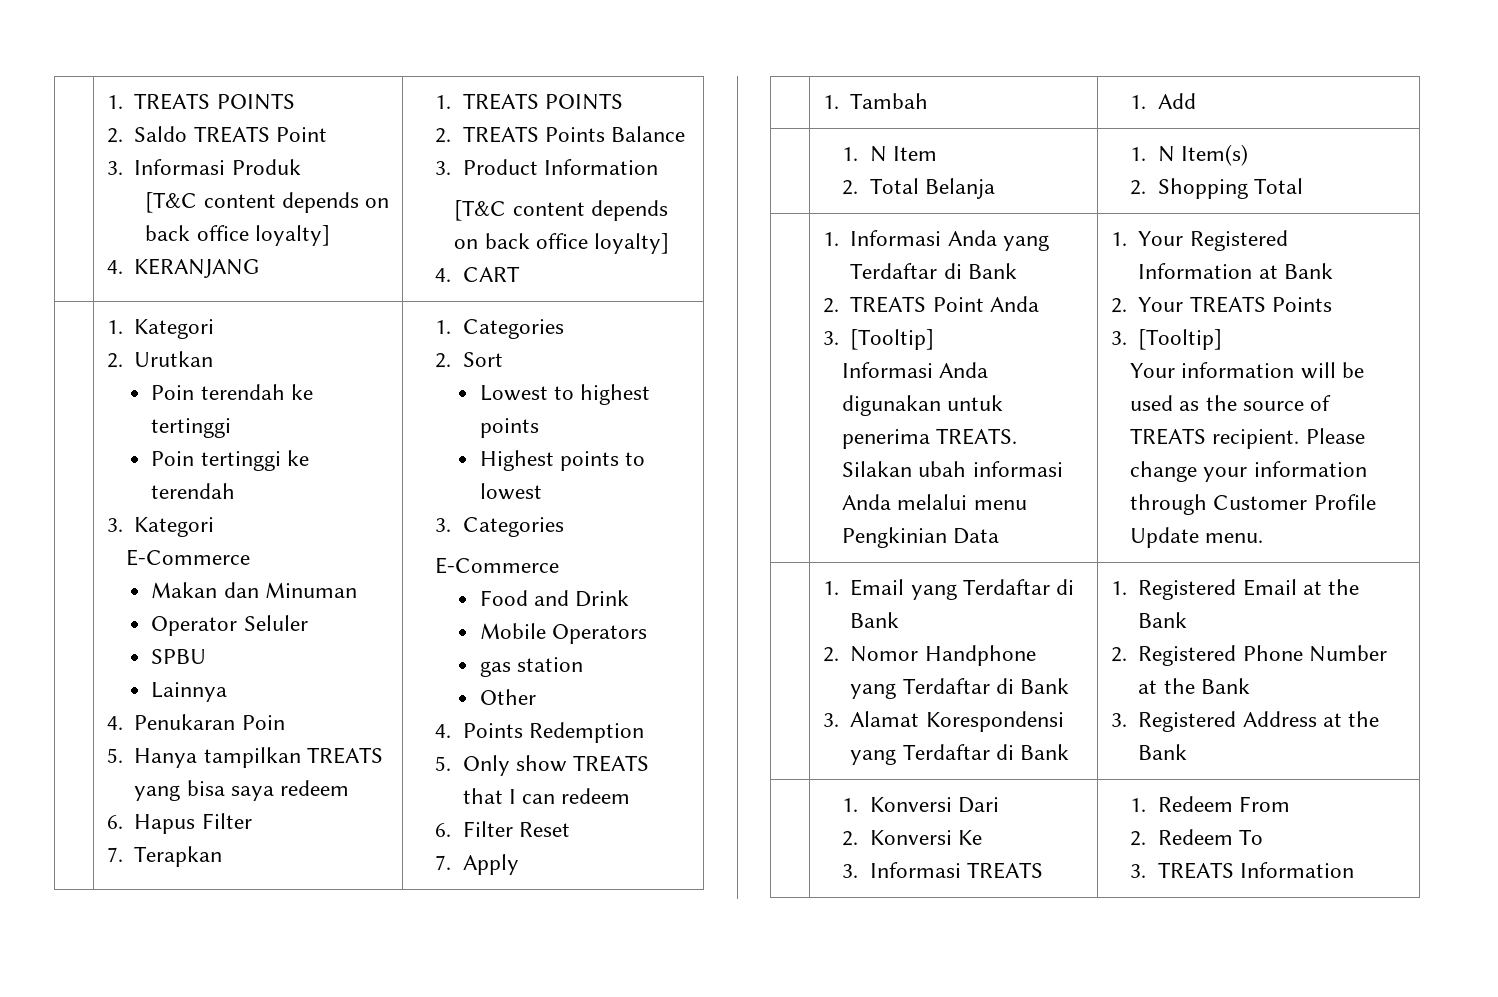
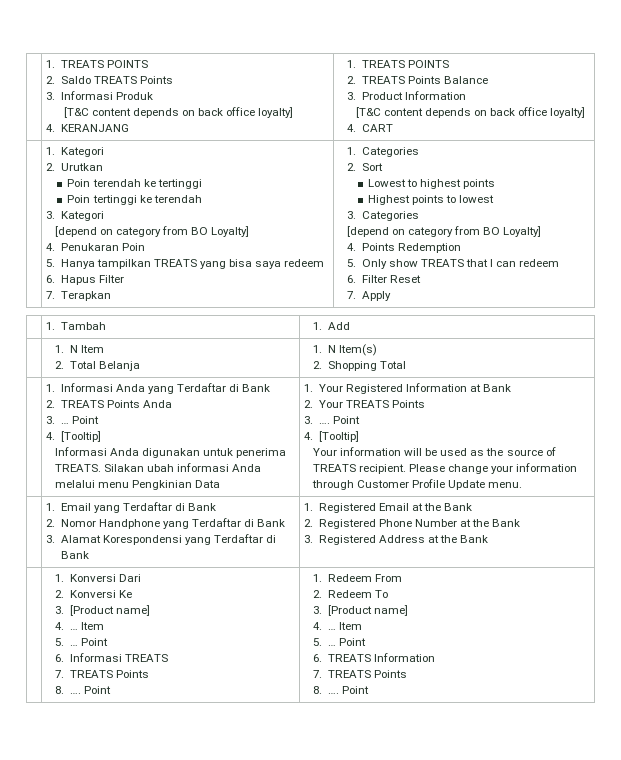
[275,127,327,142] Point -> [140,76,174,84] Points
[126,549,251,566] [151,582,357,598] [151,615,308,636] [151,649,207,664] [151,682,228,702] E-Commerce // Makan dan Minuman // Operator Seluler // SPBU // Lainnya -> [54,226,250,237] [depend on category from BO Loyalty]
[435,557,560,574] [479,590,630,607] [479,623,647,644] [479,657,583,677] [479,689,536,705] E-Commerce // Food and Drink // Mobile Operators // gas station // Other -> [346,226,542,237] [depend on category from BO Loyalty]
[932,296,1039,312] [822,331,839,345] Point Anda // 3. -> [106,400,173,408] [46,416,99,424] [46,432,56,440] Points Anda // 3. … Point // 4.
(1127, 338) none -> [318,416,360,424] [304,432,314,440] …. Point // 4.
[869,862,1043,879] Informasi TREATS -> [69,605,150,616] [54,622,104,630] [54,638,108,646] [54,653,168,662] [54,670,149,678] [54,686,111,694] [Product name] // 4. … Item // 5. … Point // 6. Informasi TREATS // 7. TREATS Points // 8. …. Point
[1157,862,1354,879] TREATS Information -> [327,605,408,616] [312,622,362,630] [312,638,366,646] [312,653,435,662] [312,670,407,678] [312,686,369,694] [Product name] // 4. … Item // 5. … Point // 6. TREATS Information // 7. TREATS Points // 8. …. Point

